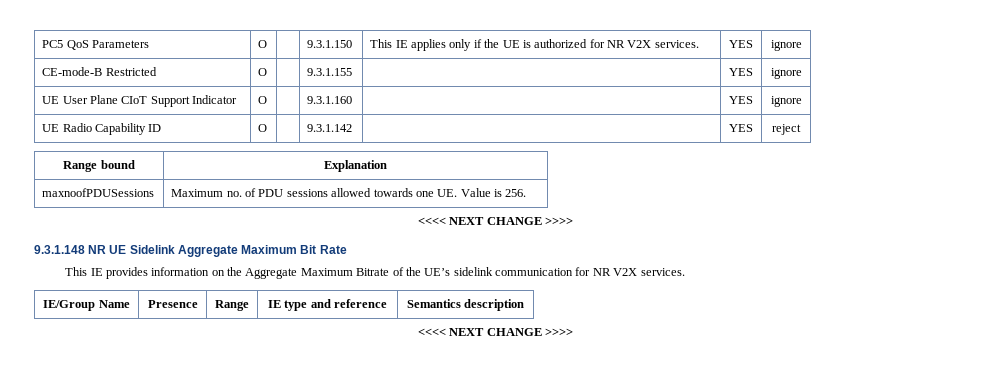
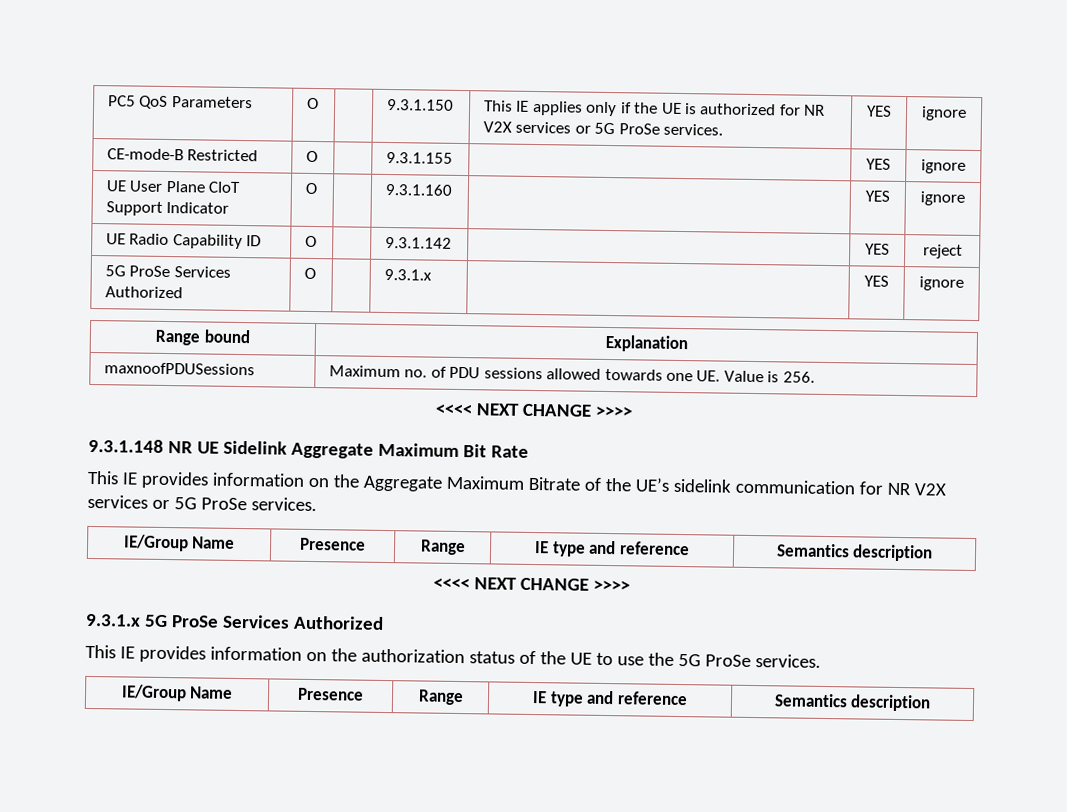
(652, 44) none -> [515,121,660,135] services or 5G ProSe
(801, 129) none -> [104,265,231,278] [104,286,183,299] [303,267,316,280] [383,268,432,281] [864,275,889,287] [919,276,964,291] // 5G ProSe Services Authorized | O | | 9.3.1.x | | YES | ignore
(638, 272) none -> [87,494,247,511] services or 5G ProSe
(574, 332) none -> [85,613,384,630] [85,644,821,668] [120,684,234,702] [297,687,364,701] [417,689,464,706] [532,690,688,707] [773,693,932,712] // 9.3.1.x 5G ProSe Services Authorized // This IE provides information on the authorization status of the UE to use the 5G ProSe services. // IE/Group Name | Presence | Range | IE type and reference | Semantics description

